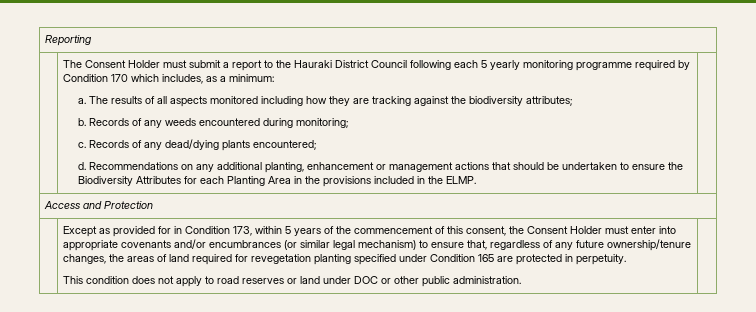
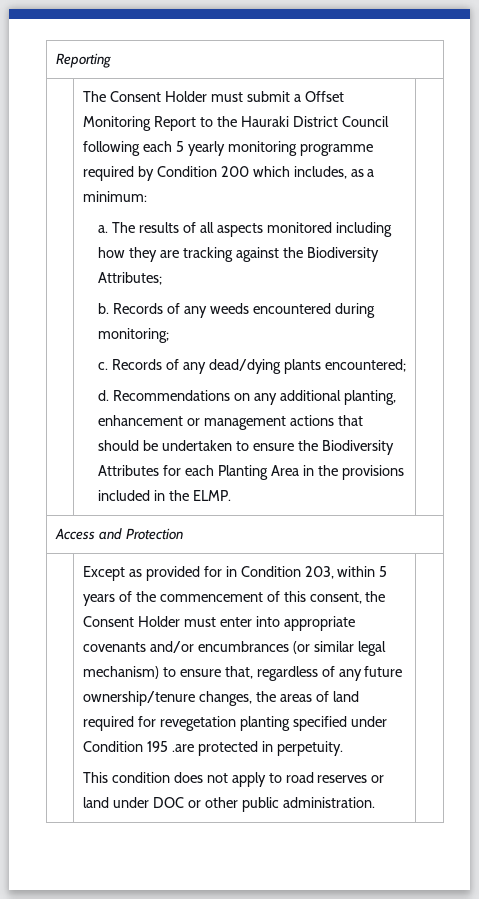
[232,60,263,71] report -> [304,91,344,102] [83,116,196,131] Offset Monitoring Report
[111,74,129,82] 170 -> [220,166,249,177] 200
[468,96,572,106] biodiversity attributes; -> [306,247,379,262] [98,272,163,285] Biodiversity Attributes;
[233,226,253,236] 173, -> [304,566,334,579] 203,
[478,254,514,262] 165 are -> [146,741,194,752] 195 .are

